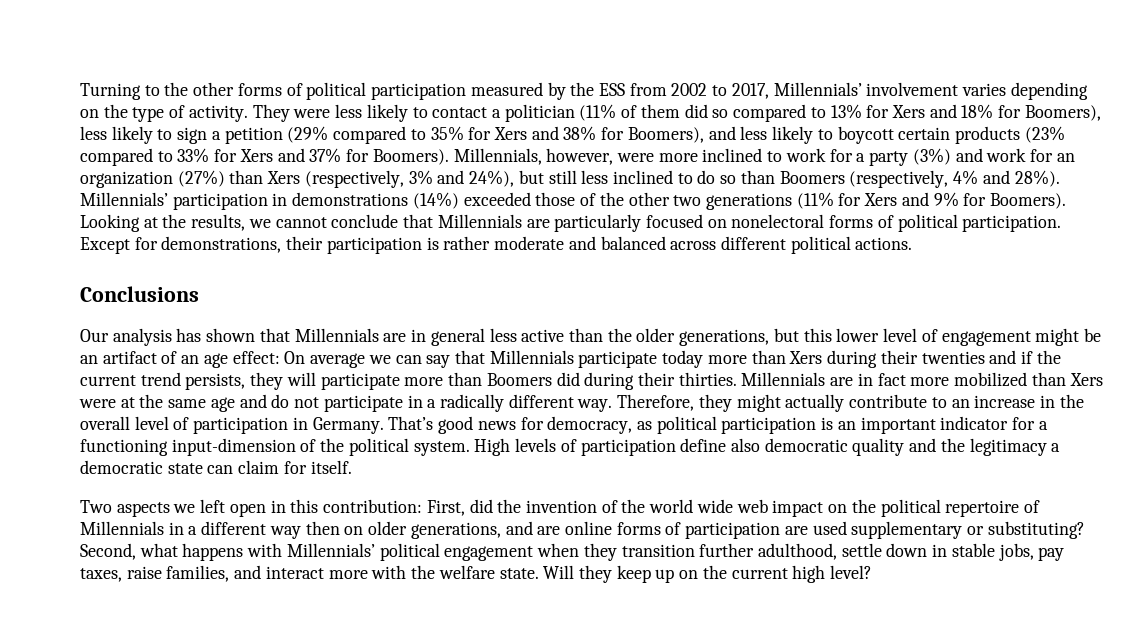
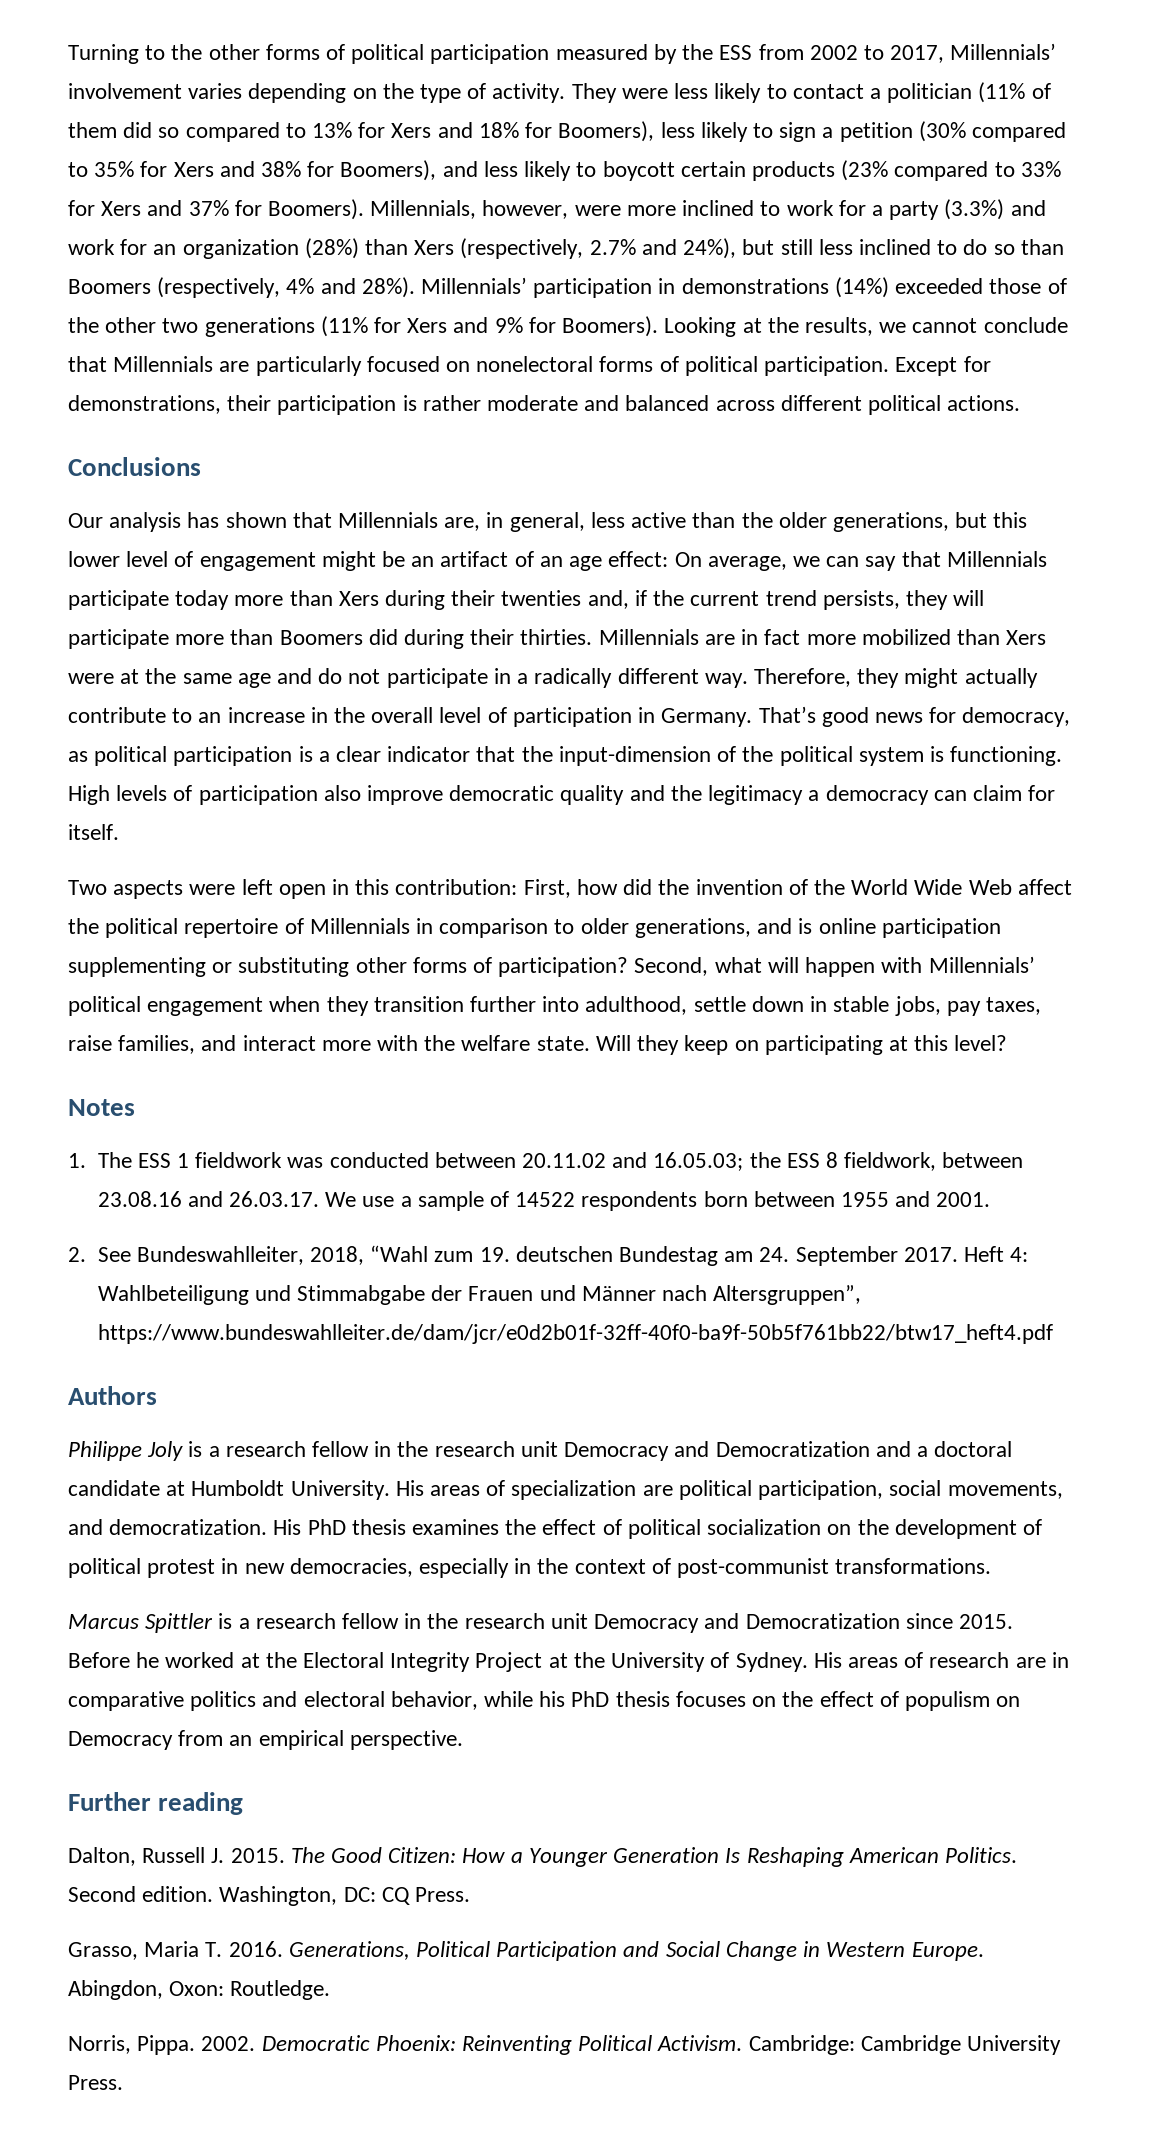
[287,126,329,143] (29% -> [918,121,966,142] (30%
[912,148,951,165] (3%) -> [944,199,1005,220] (3.3%)
[177,170,225,187] (27%) -> [304,238,359,259] (28%)
[408,170,433,185] 3% -> [589,239,636,255] 2.7%
[383,328,485,346] are in general -> [444,512,585,532] are, in general,
[310,353,366,368] average -> [707,556,787,571] average,
[989,350,1017,364] and -> [587,590,629,609] and,
[837,416,1048,434] [80,439,168,456] an important indicator for a functioning -> [318,746,553,762] a clear indicator that the
[413,441,470,456] system. -> [858,746,1063,766] system is functioning.
[680,438,760,452] define also -> [323,785,444,805] also improve
[80,460,203,474] democratic state -> [825,785,929,805] democracy
[173,504,196,513] we -> [189,884,236,895] were
(465, 508) none -> [576,879,618,895] how
[649,499,848,517] world wide web impact on -> [851,879,1072,895] World Wide Web affect
[188,521,1085,539] [80,543,244,561] a different way then on older generations, and are online forms of participation are used supplementary or substituting? Second, what happens -> [439,918,1001,938] [68,957,876,977] comparison to older generations, and is online participation supplementing or substituting other forms of participation? Second, what will happen
(755, 550) none -> [542,996,580,1012] into
[655,565,873,583] up on the current high level? -> [734,1035,1008,1055] [68,1099,135,1116] [68,1152,1024,1171] [97,1191,991,1211] [68,1245,1029,1266] [97,1285,862,1305] [97,1324,1053,1344] [68,1386,157,1405] [68,1441,1013,1461] [68,1480,1063,1500] [68,1519,1042,1539] [68,1558,992,1578] [68,1613,1013,1633] [68,1652,1069,1672] [68,1691,1021,1711] [68,1730,463,1750] [68,1792,244,1815] [68,1847,1017,1867] [68,1886,471,1906] [68,1941,984,1961] [68,1980,331,2000] [68,2035,1062,2055] [68,2075,123,2090] on participating at this level? // Notes // 1. The ESS 1 fieldwork was conducted between 20.11.02 and 16.05.03; the ESS 8 fieldwork, between 23.08.16 and 26.03.17. We use a sample of 14522 respondents born between 1955 and 2001. // 2. See Bundeswahlleiter, 2018, “Wahl zum 19. deutschen Bundestag am 24. September 2017. Heft 4: Wahlbeteiligung und Stimmabgabe der Frauen und Männer nach Altersgruppen”, https://www.bundeswahlleiter.de/dam/jcr/e0d2b01f-32ff-40f0-ba9f-50b5f761bb22/btw17_heft4.pdf // Authors // Philippe Joly is a research fellow in the research unit Democracy and Democratization and a doctoral candidate at Humboldt University. His areas of specialization are political participation, social movements, and democratization. His PhD thesis examines the effect of political socialization on the development of political protest in new democracies, especially in the context of post-communist transformations. // Marcus Spittler is a research fellow in the research unit Democracy and Democratization since 2015. Before he worked at the Electoral Integrity Project at the University of Sydney. His areas of research are in comparative politics and electoral behavior, while his PhD thesis focuses on the effect of populism on Democracy from an empirical perspective. // Further reading // Dalton, Russell J. 2015. The Good Citizen: How a Younger Generation Is Reshaping American Politics. Second edition. Washington, DC: CQ Press. // Grasso, Maria T. 2016. Generations, Political Participation and Social Change in Western Europe. Abingdon, Oxon: Routledge. // Norris, Pippa. 2002. Democratic Phoenix: Reinventing Political Activism. Cambridge: Cambridge University Press.

